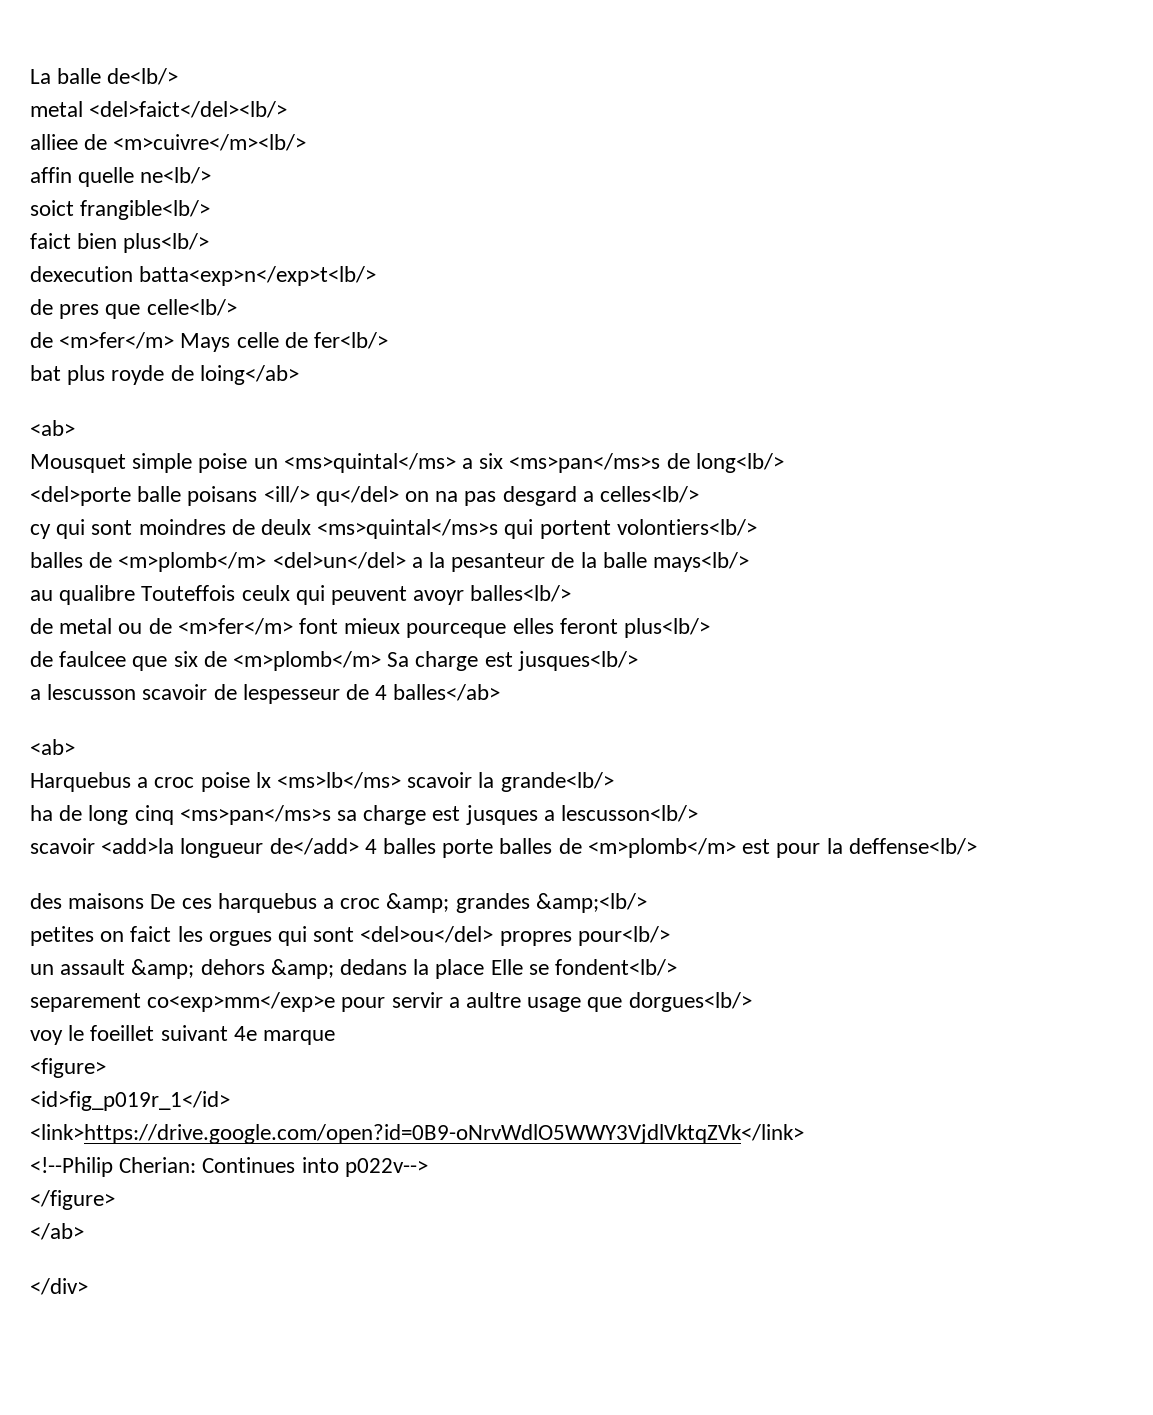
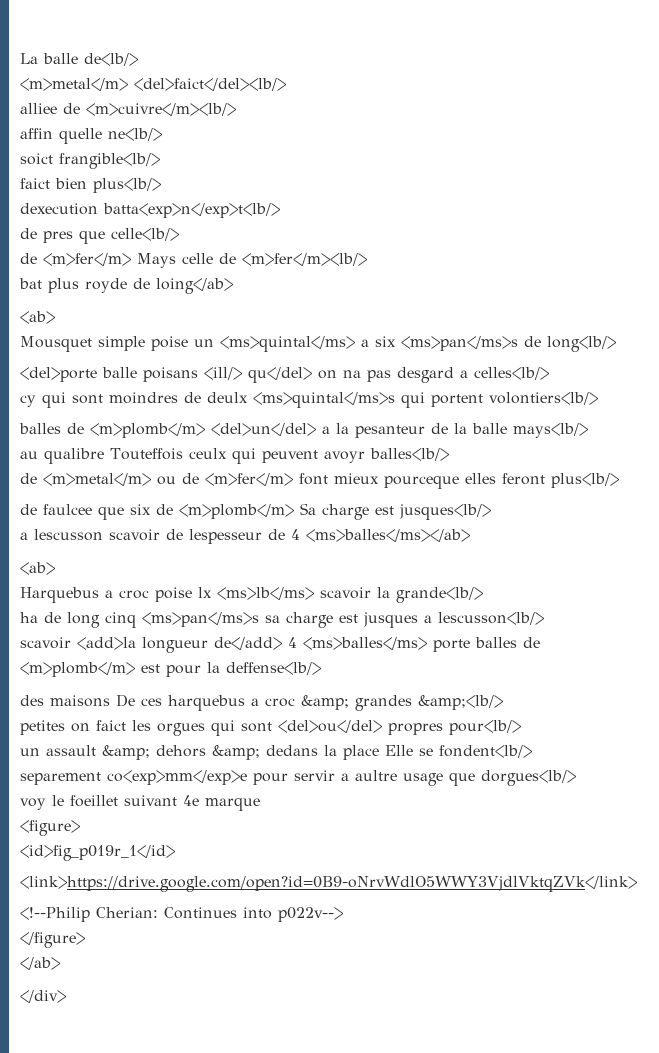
[30,101,83,117] metal -> [20,78,128,91] <m>metal</m>
[314,332,389,349] fer<lb/> -> [242,253,367,266] <m>fer</m><lb/>
[59,618,113,634] metal -> [43,473,151,486] <m>metal</m>
[393,684,501,701] balles</ab> -> [306,529,470,542] <ms>balles</ms></ab>
[383,838,437,854] balles -> [303,637,427,650] <ms>balles</ms>

